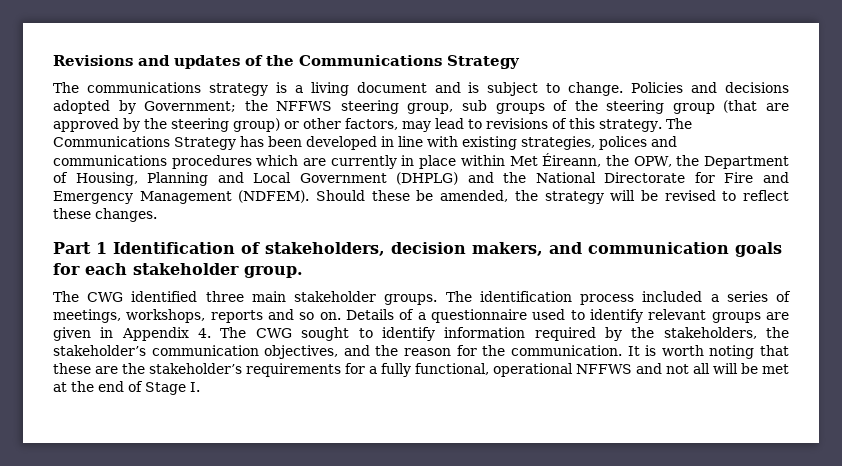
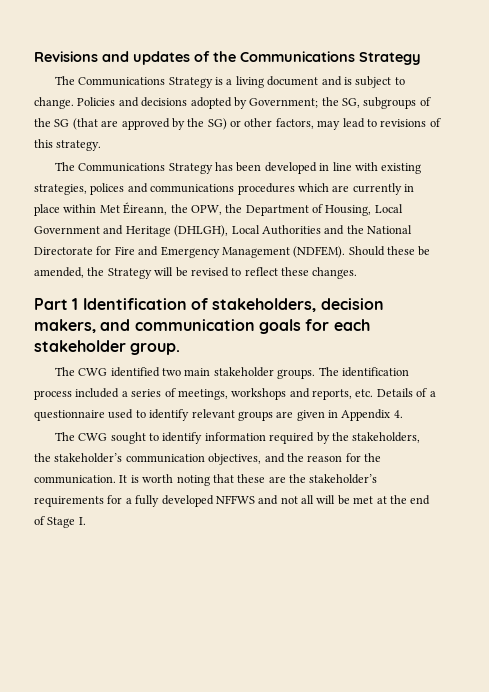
[86,82,268,96] communications strategy -> [78,77,213,88] Communications Strategy
[276,100,715,114] NFFWS steering group, sub groups of the steering group -> [342,97,431,109] [34,118,70,127] SG, subgroups of the SG
[171,118,280,132] steering group) -> [207,118,227,130] SG)
(662, 125) none -> (102, 145) //
[147,172,459,186] Planning and Local Government (DHPLG) -> [374,204,403,213] [34,225,321,237] Local Government and Heritage (DHLGH), Local Authorities
[544,191,604,204] strategy -> [107,268,152,279] Strategy
[205,291,244,302] three -> [162,368,182,376] two
[126,309,341,323] workshops, reports and so on. -> [231,388,374,400] workshops and reports, etc.
(212, 333) none -> (403, 414) //
[415,363,573,377] functional, operational -> [161,495,214,507] developed

